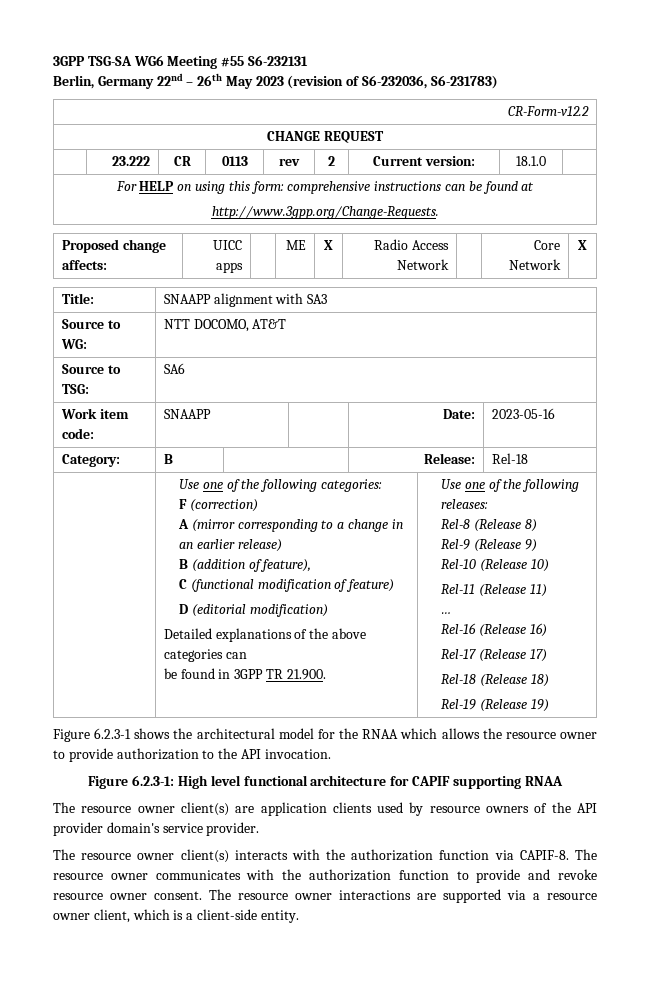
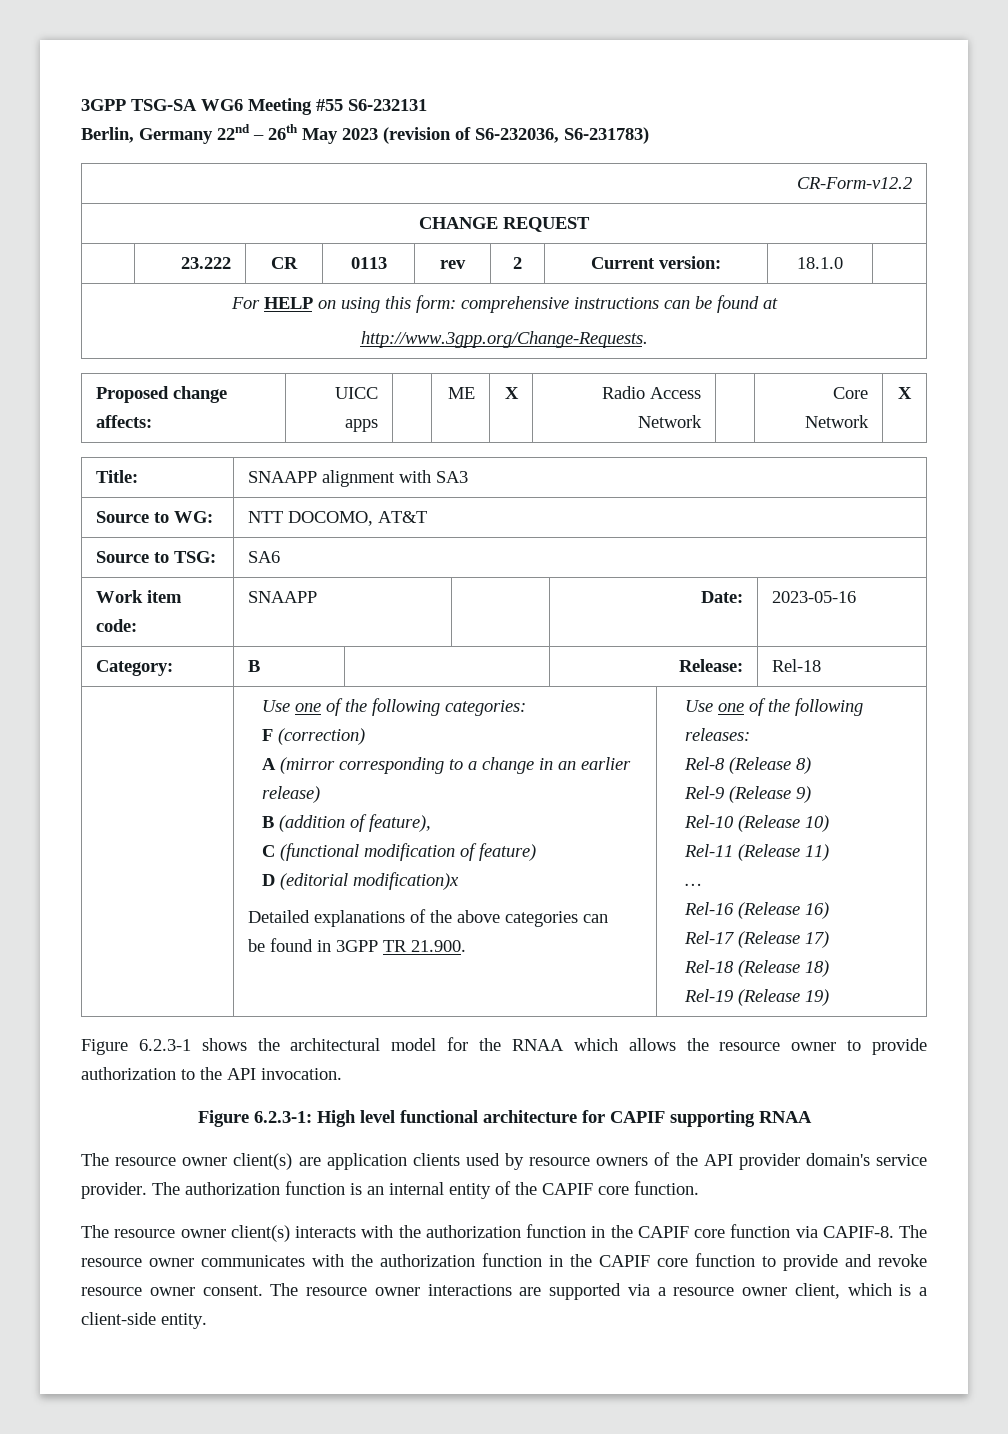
[249,604,328,617] modification) -> [352,872,459,890] modification)x
(260, 829) none -> [152,1181,699,1199] The authorization function is an internal entity of the CAPIF core function.
(490, 855) none -> [591,1224,791,1238] in the CAPIF core function
(449, 875) none -> [549,1253,755,1267] in the CAPIF core function

